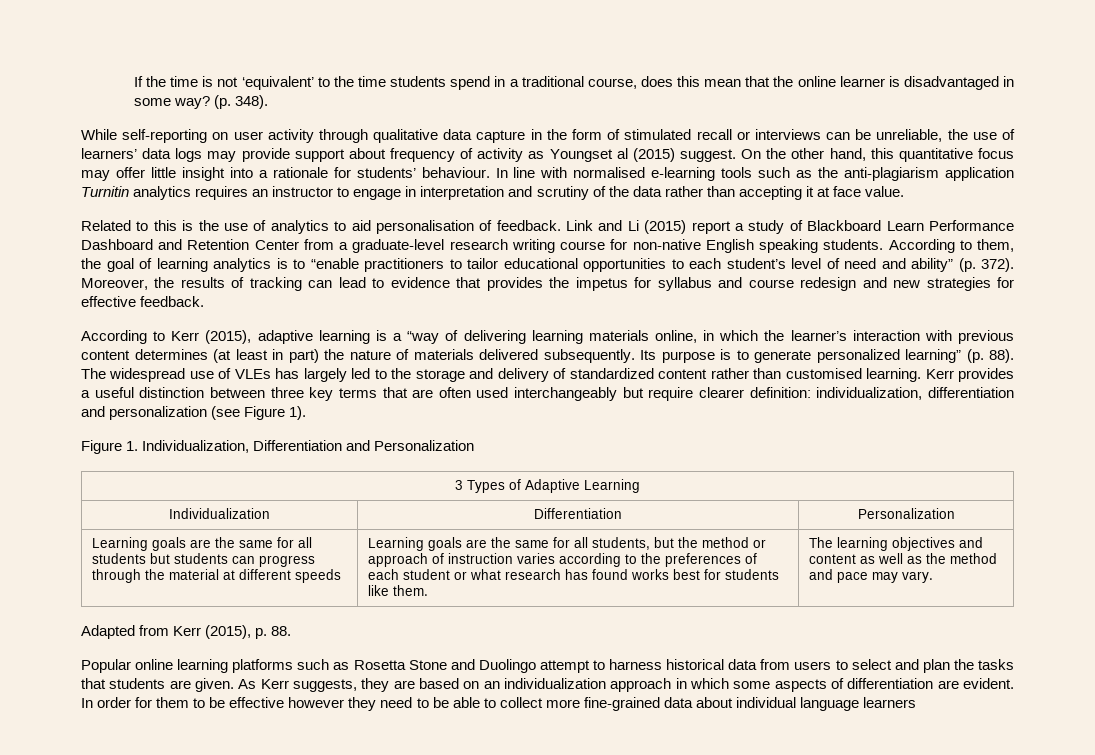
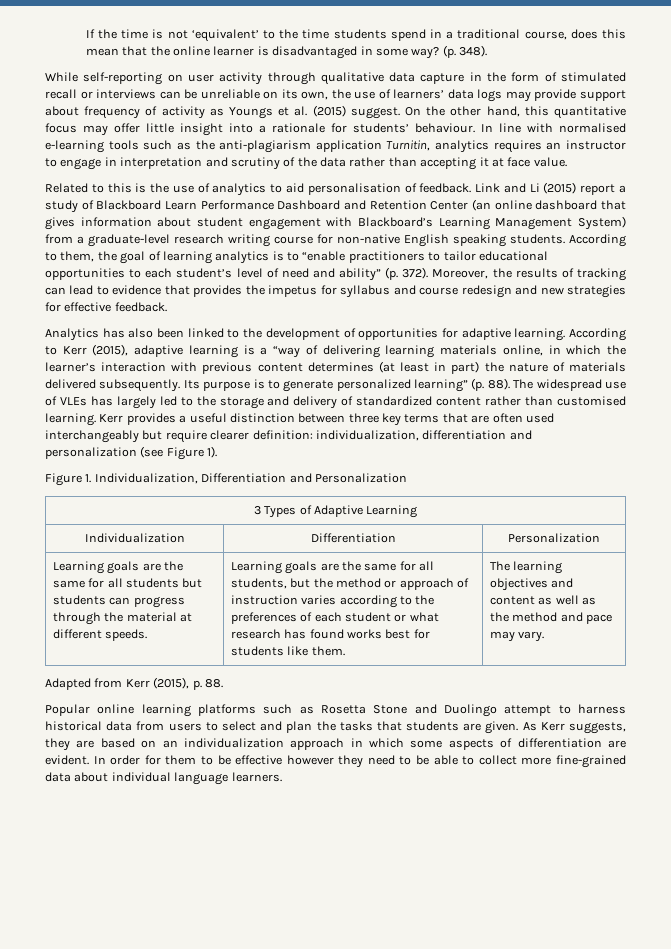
[876,129,943,142] unreliable, -> [200,89,329,100] unreliable on its own,
[549,148,628,162] Youngset al -> [229,106,308,119] Youngs et al.
[81,186,129,197] Turnitin -> [386,140,431,151] Turnitin,
(299, 245) none -> [472,199,627,211] [45,216,626,230] (an online dashboard that gives information about student engagement with Blackboard’s Learning Management System)
(205, 301) none -> [45,328,566,341] Analytics has also been linked to the development of opportunities for adaptive learning.
[295,569,342,583] speeds -> [105,629,148,641] speeds.
[863,697,917,708] learners -> [231,772,282,782] learners.

